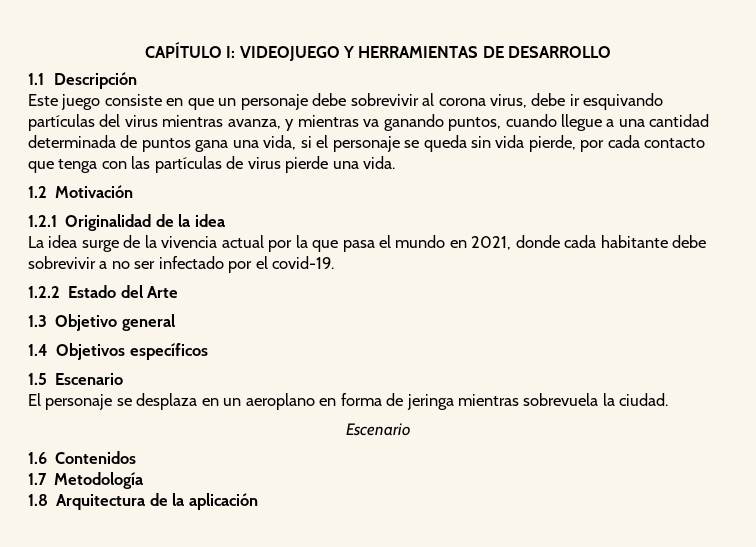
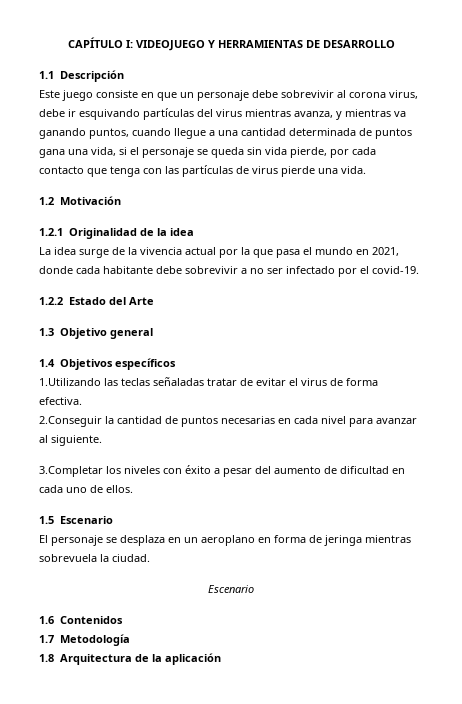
(208, 351) none -> [39,377,378,386] [39,397,82,405] [39,416,417,427] [39,435,102,446] [39,465,405,477] [39,485,133,493] // 1.Utilizando las teclas señaladas tratar de evitar el virus de forma efectiva. // 2.Conseguir la cantidad de puntos necesarias en cada nivel para avanzar al siguiente. // 3.Completar los niveles con éxito a pesar del aumento de dificultad en cada uno de ellos.

